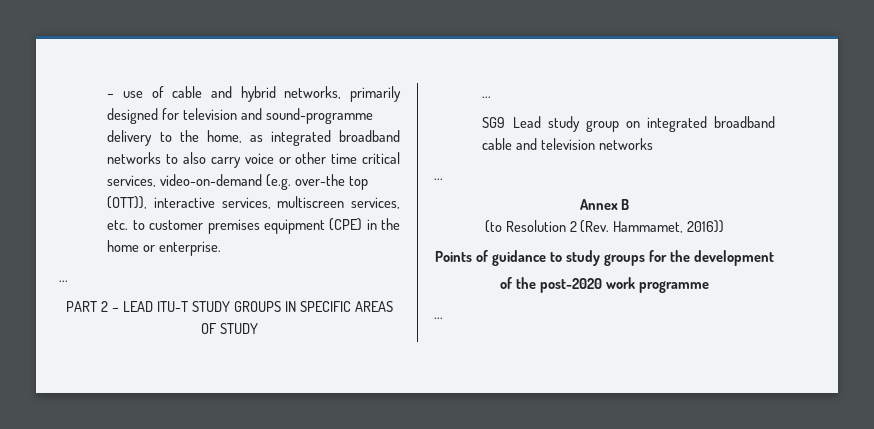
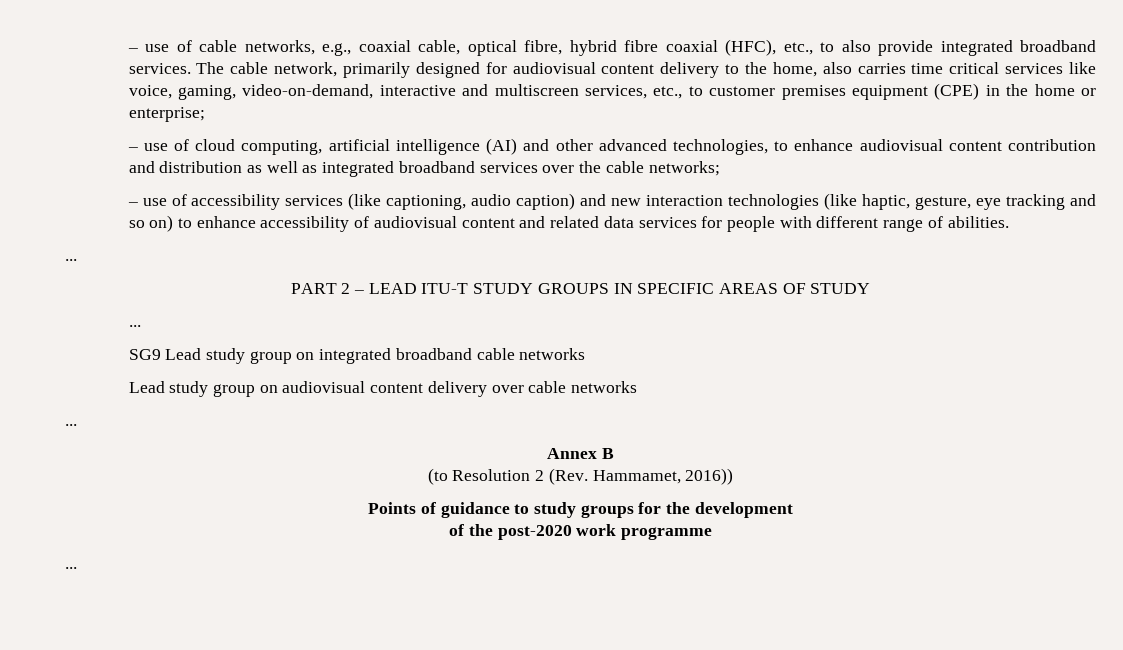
[211,86,401,102] [107,108,374,124] [107,130,401,146] [107,152,401,168] [107,174,369,190] [107,196,271,209] and hybrid networks, primarily designed for television and sound-programme delivery to the home, as integrated broadband networks to also carry voice or other time critical services, video-on-demand (e.g. over-the top (OTT)), interactive services, -> [244,39,1097,56] [128,62,1096,78] [128,84,489,100] networks, e.g., coaxial cable, optical fibre, hybrid fibre coaxial (HFC), etc., to also provide integrated broadband services. The cable network, primarily designed for audiovisual content delivery to the home, also carries time critical services like voice, gaming, video-on-demand, interactive and
[107,220,129,230] etc. -> [653,86,683,99] etc.,
[159,241,222,256] enterprise. -> [128,107,205,122] [127,138,1096,155] [128,161,720,177] [127,193,1097,210] [128,215,1009,232] enterprise; // – use of cloud computing, artificial intelligence (AI) and other advanced technologies, to enhance audiovisual content contribution and distribution as well as integrated broadband services over the cable networks; // – use of accessibility services (like captioning, audio caption) and new interaction technologies (like haptic, gesture, eye tracking and so on) to enhance accessibility of audiovisual content and related data services for people with different range of abilities.
[516,138,596,150] and television -> [519,348,586,360] [128,381,567,397] networks // Lead study group on audiovisual content delivery over cable

